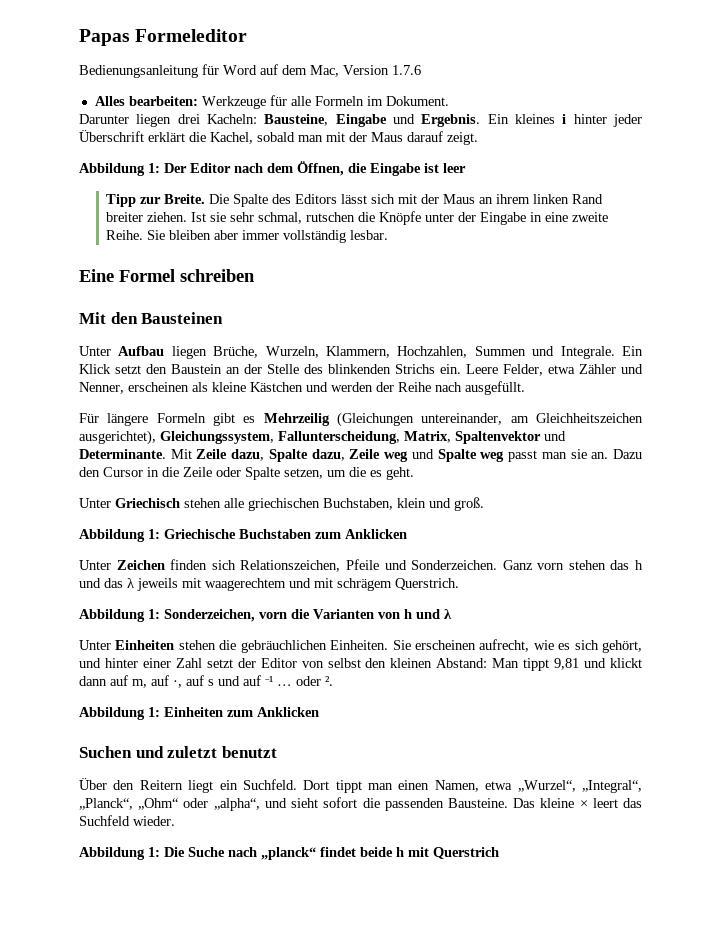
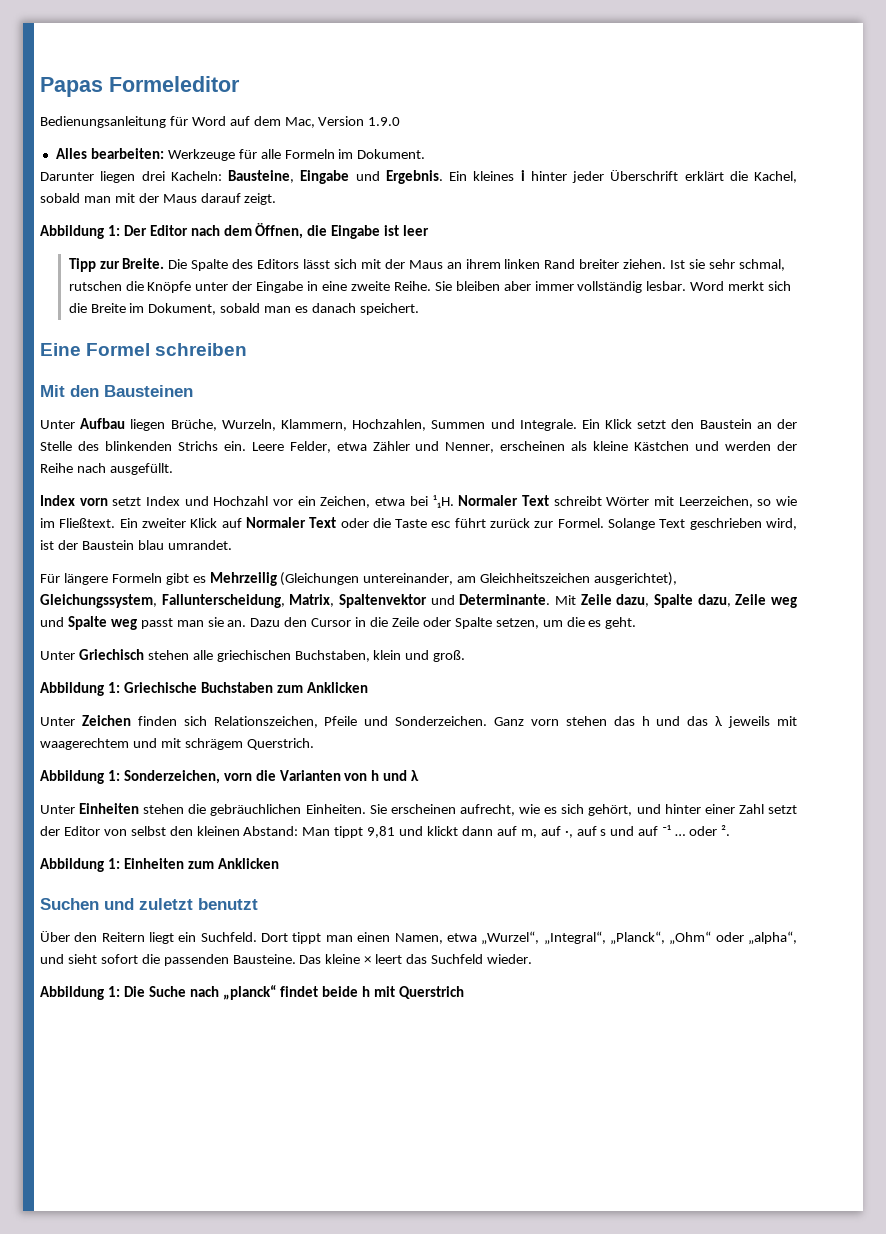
[392,65,421,75] 1.7.6 -> [368,117,401,126] 1.9.0
(389, 235) none -> [690,281,792,291] [68,303,419,315] Word merkt sich die Breite im Dokument, sobald man es danach speichert.
(525, 388) none -> [40,494,798,508] [40,517,797,530] [40,540,232,550] // Index vorn setzt Index und Hochzahl vor ein Zeichen, etwa bei ¹₁H. Normaler Text schreibt Wörter mit Leerzeichen, so wie im Fließtext. Ein zweiter Klick auf Normaler Text oder die Taste esc führt zurück zur Formel. Solange Text geschrieben wird, ist der Baustein blau umrandet.

